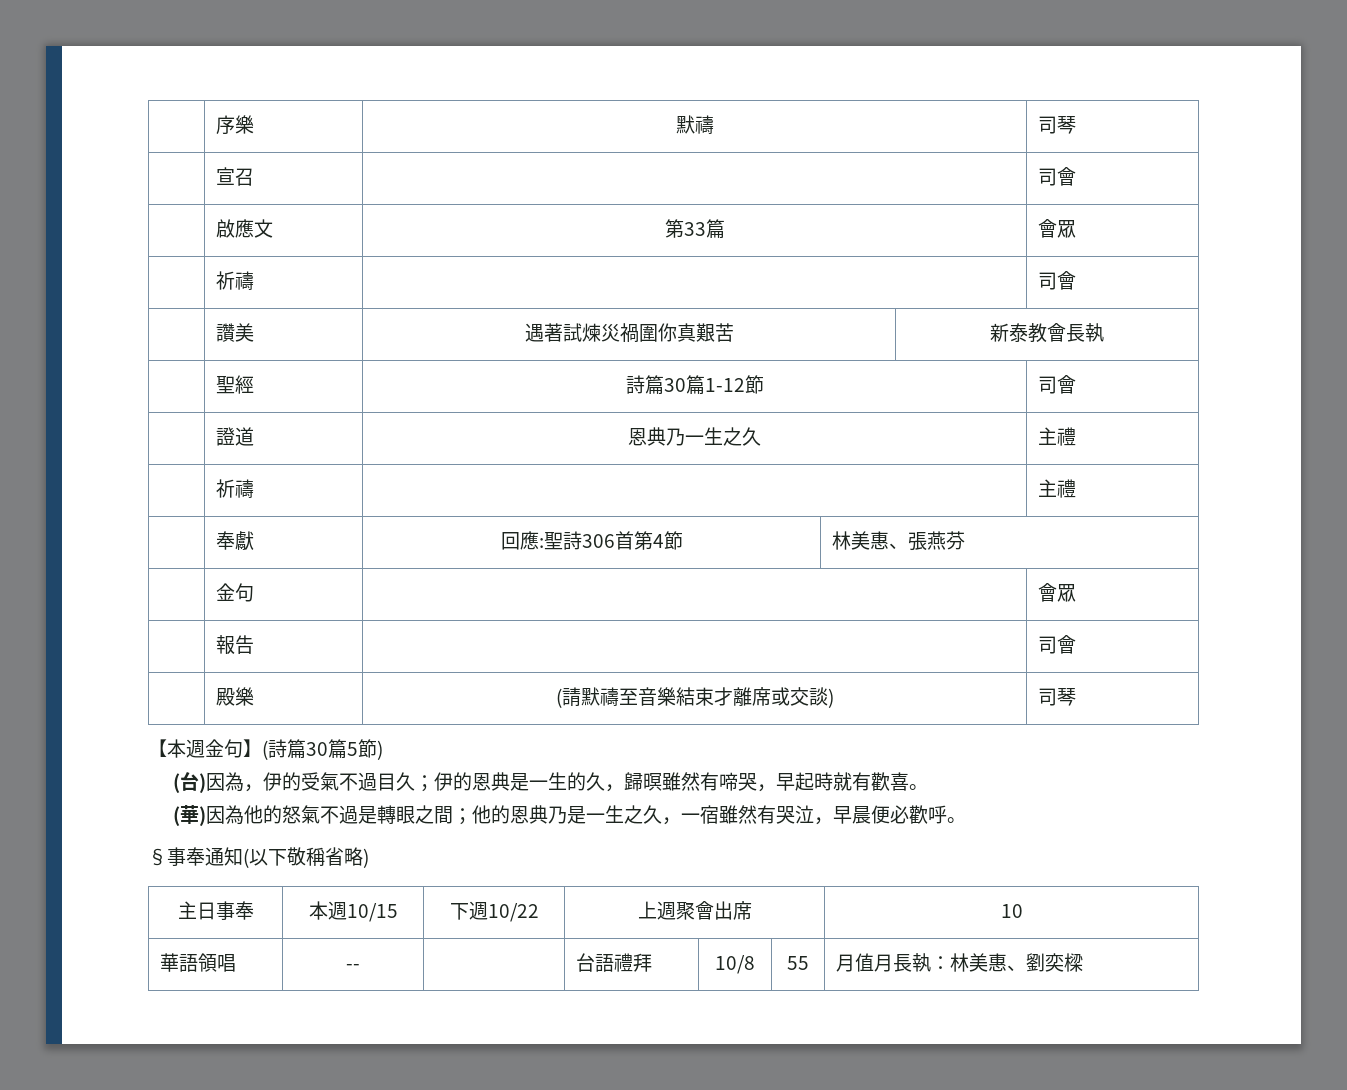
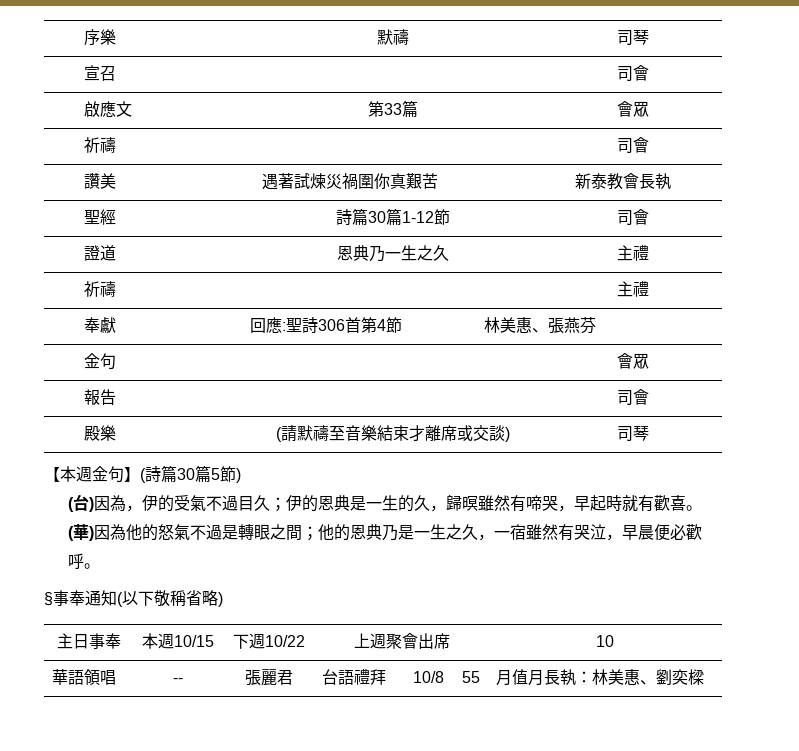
(360, 967) none -> [245,669,293,686] 張麗君

